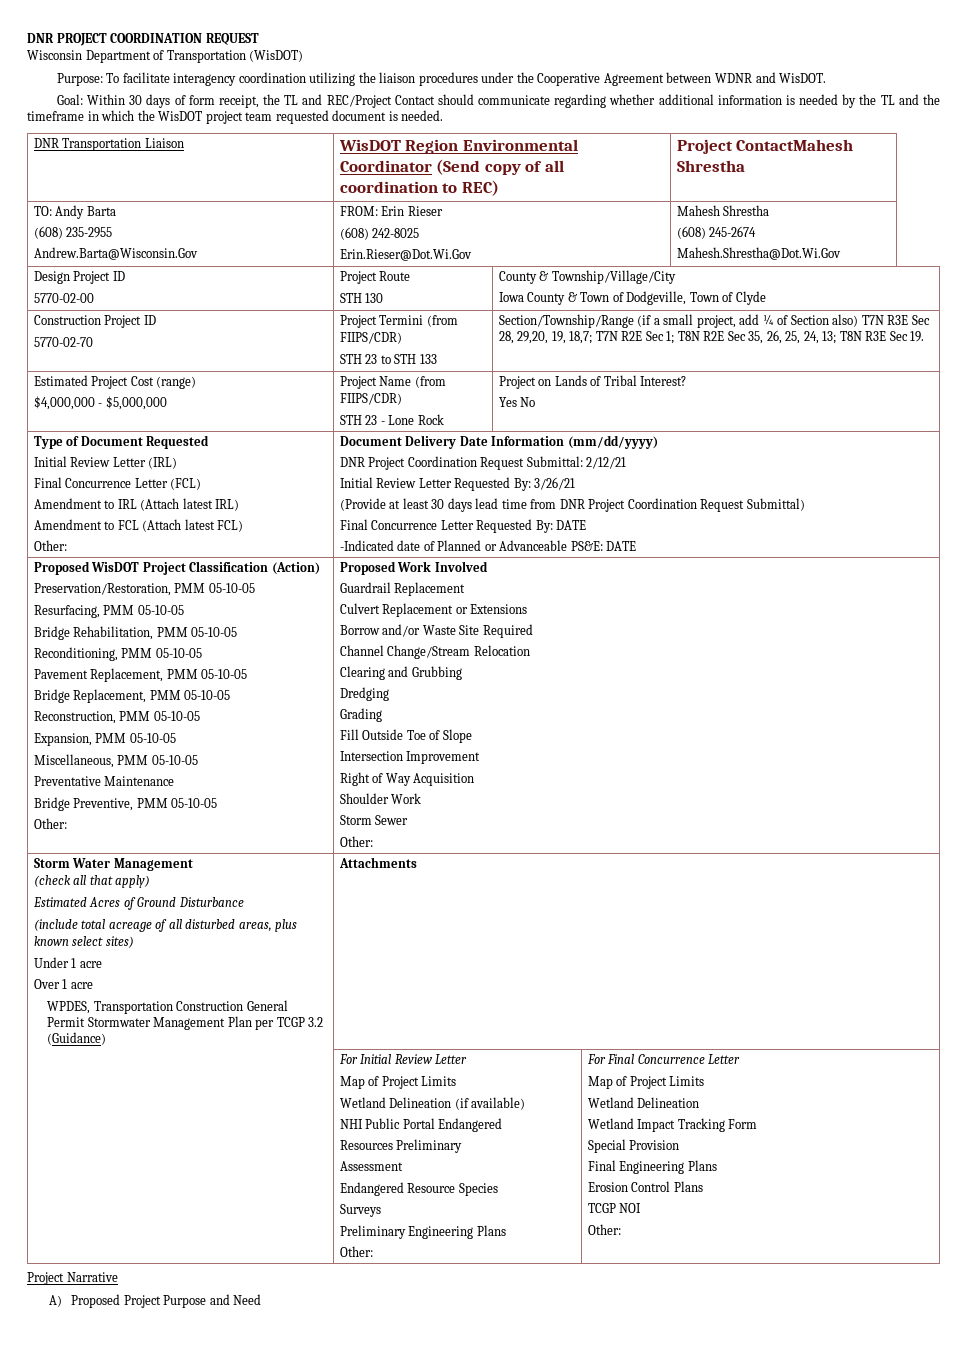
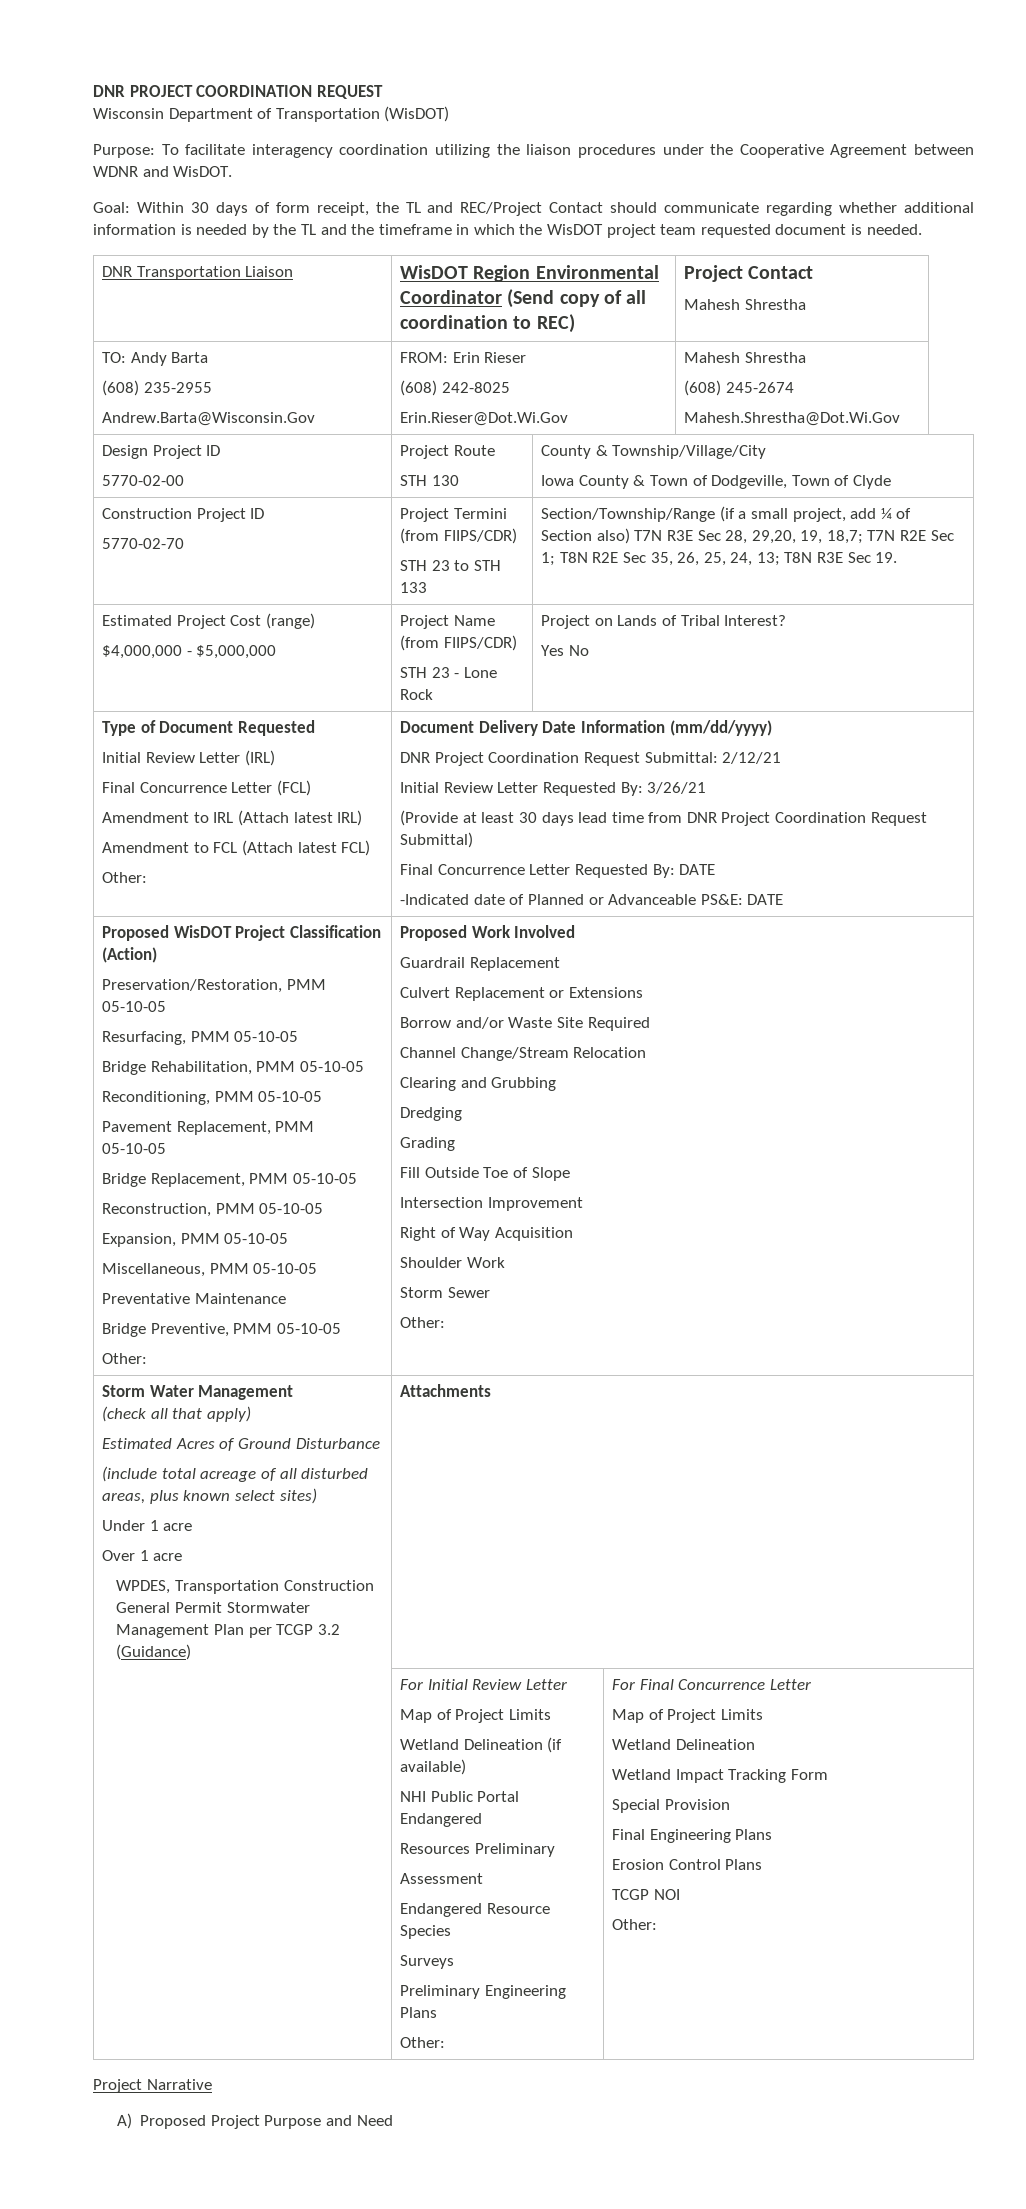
[736,139,854,151] ContactMahesh -> [748,266,814,279] [684,299,741,310] Contact // Mahesh

